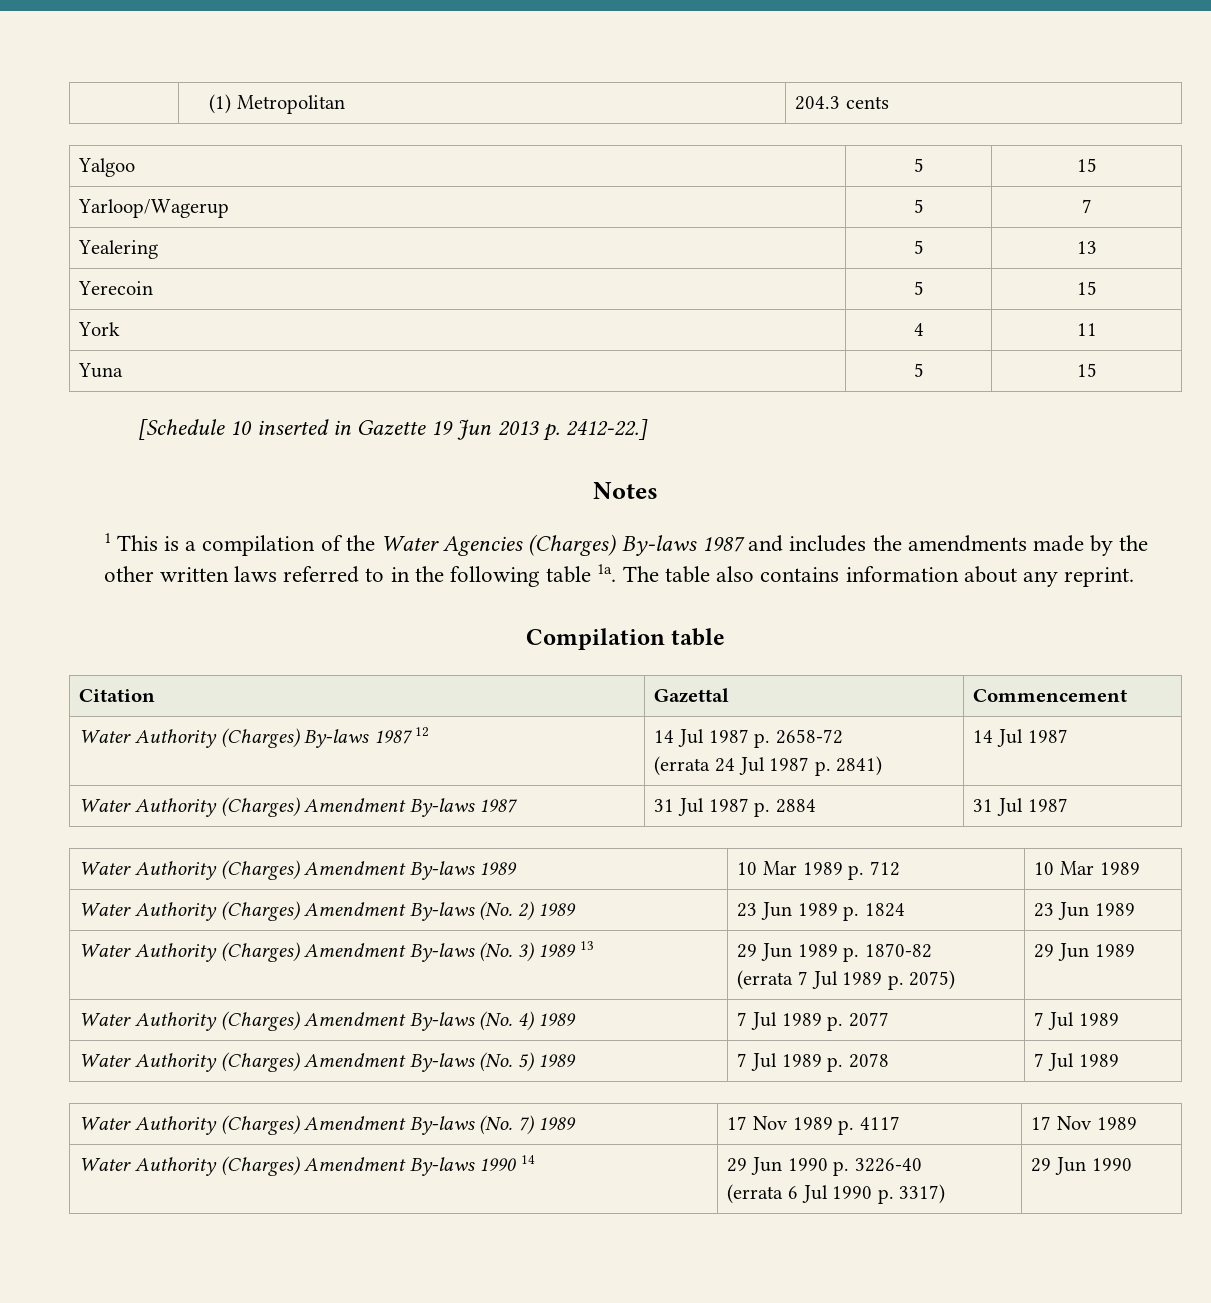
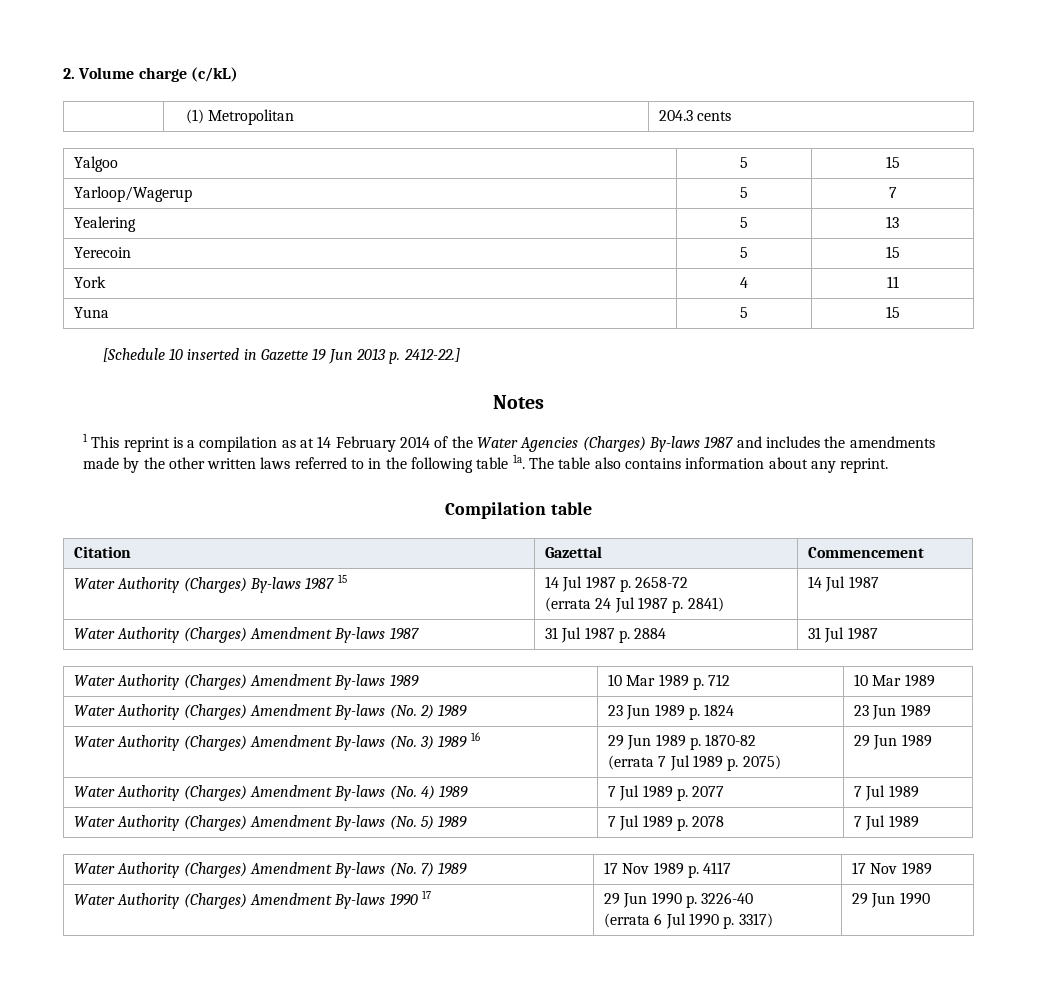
(209, 104) none -> [63,67,238,82] 2. Volume charge (c/kL) //
(158, 543) none -> [123,437,170,452] reprint
(316, 545) none -> [281,436,431,452] as at 14 February 2014
[415,727,430,737] 12 -> [337,574,347,583] 15
[579,941,594,950] 13 -> [470,732,480,741] 16
[520,1155,535,1164] 14 -> [421,890,431,899] 17

